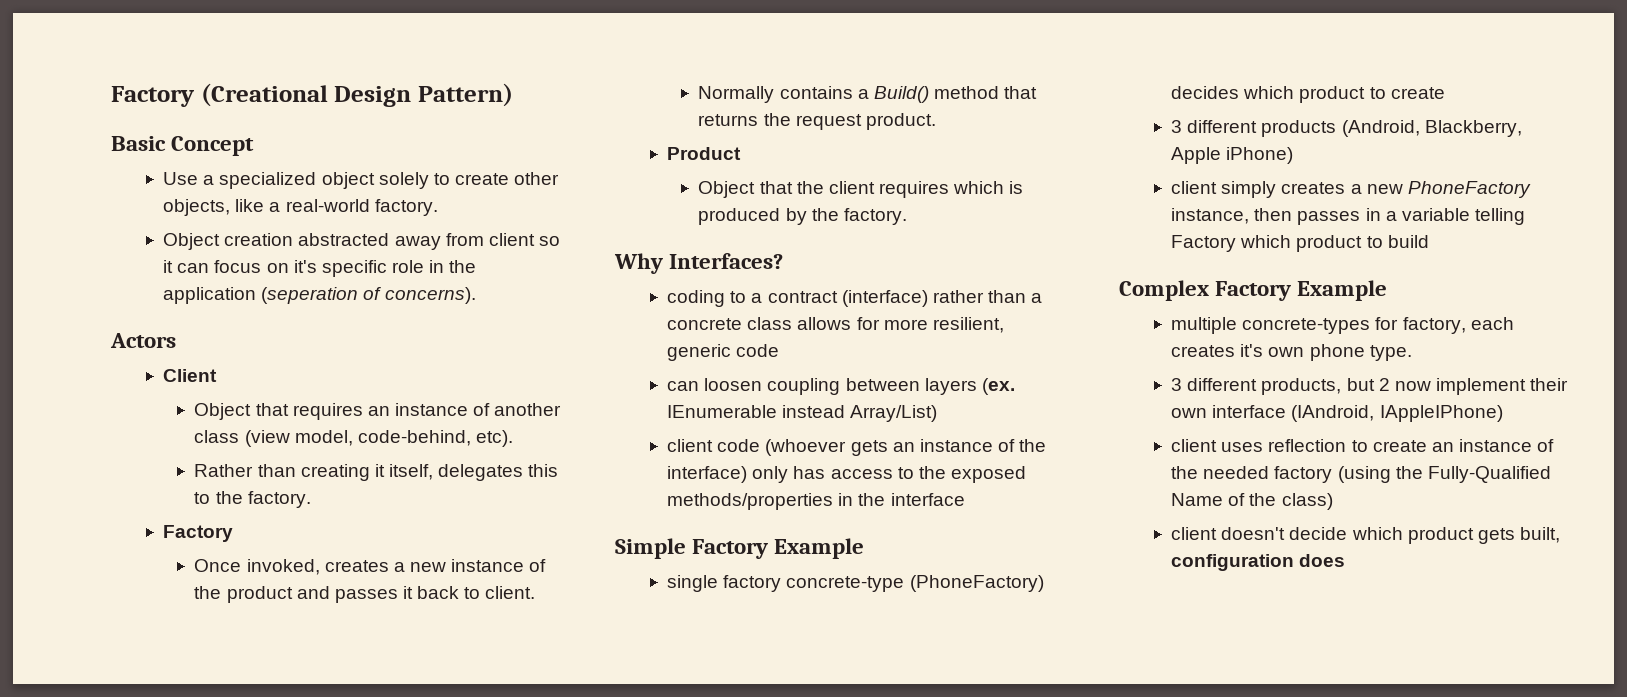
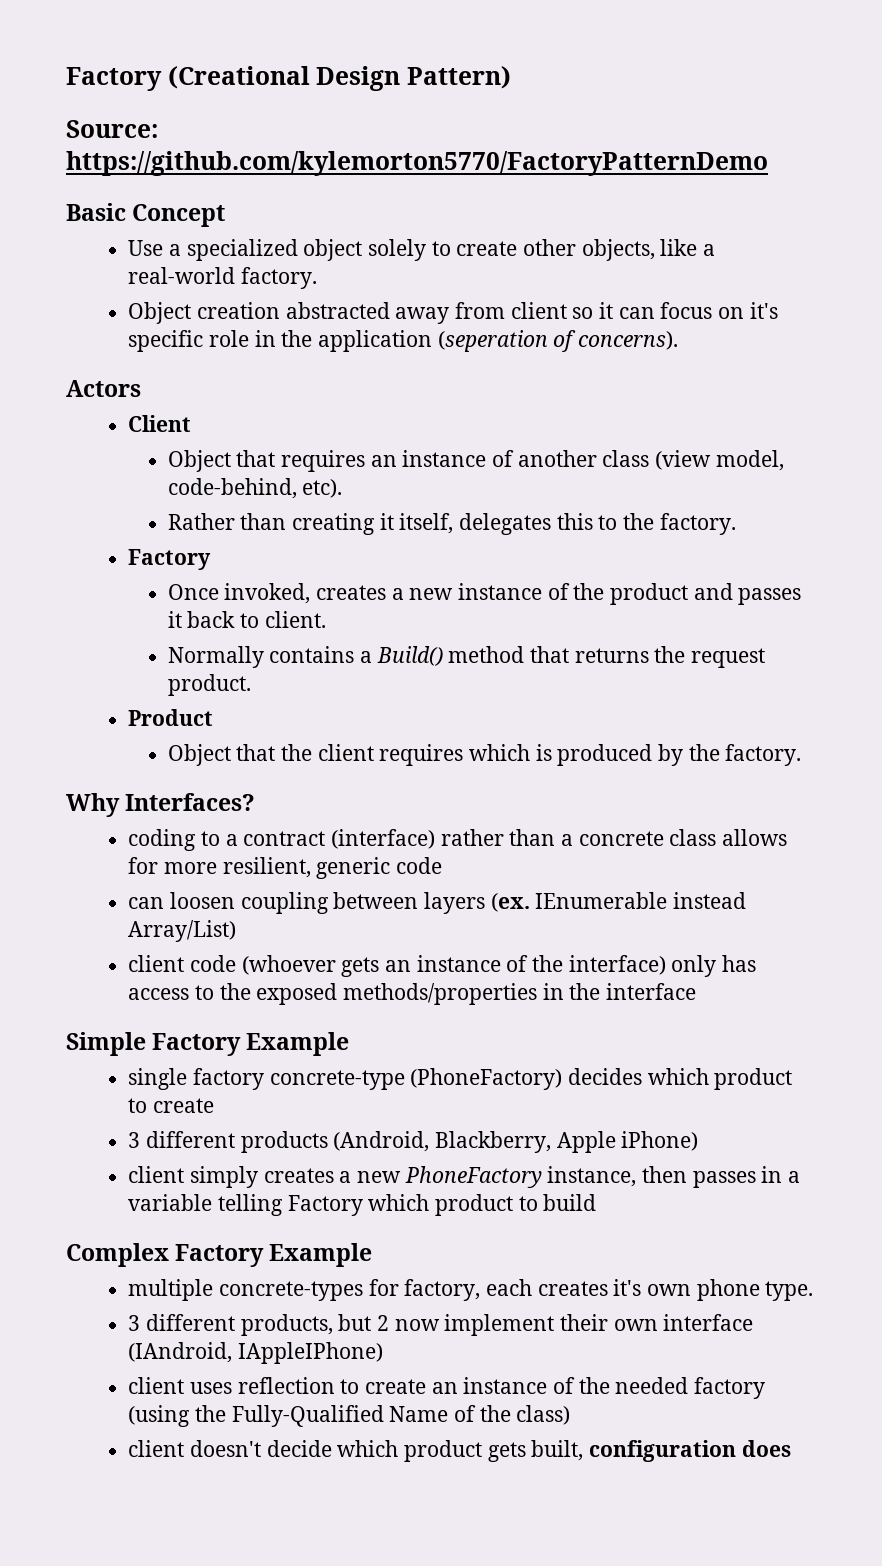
(513, 95) none -> [66,120,158,138] [66,151,768,176] // Source: https://github.com/kylemorton5770/FactoryPatternDemo

